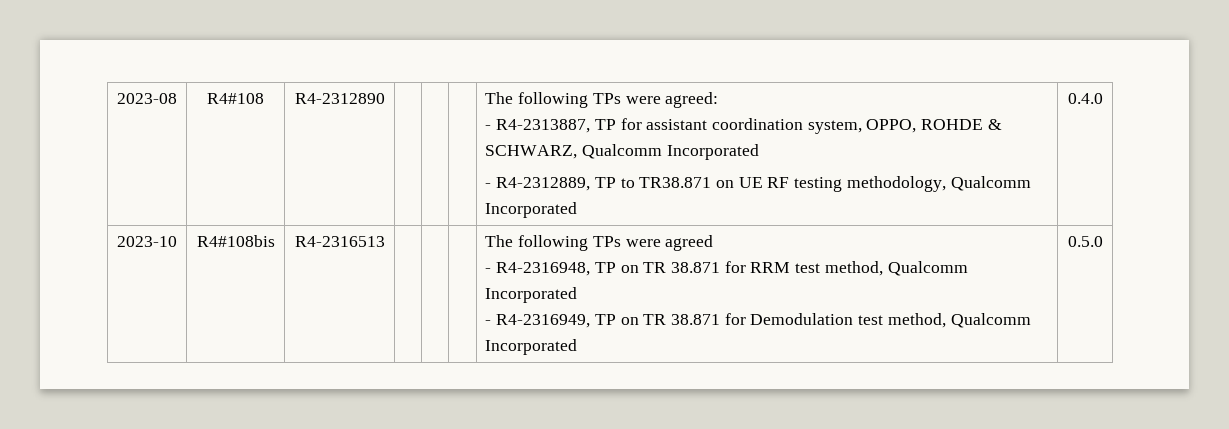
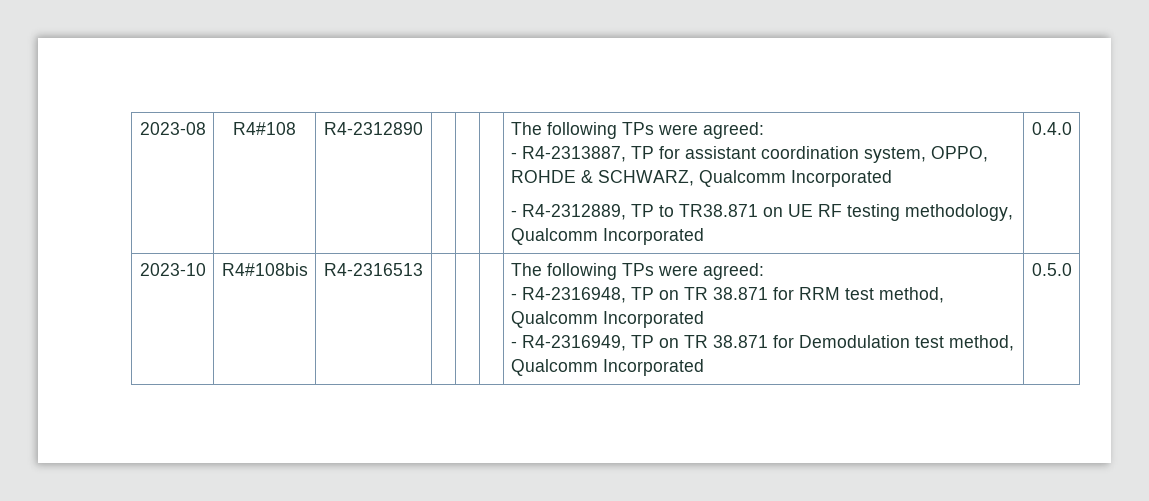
[665,235,714,251] agreed -> [702,263,764,280] agreed:

